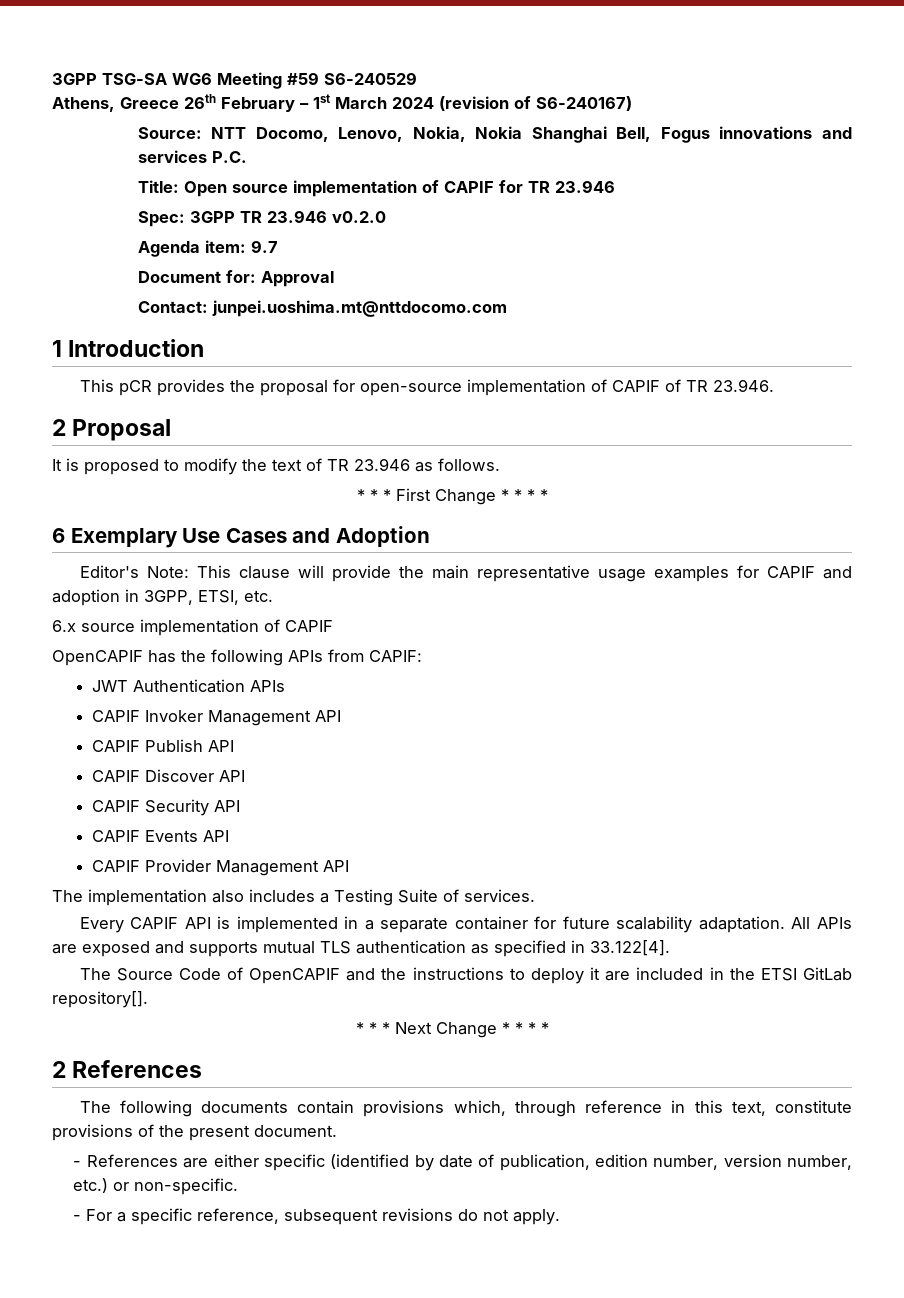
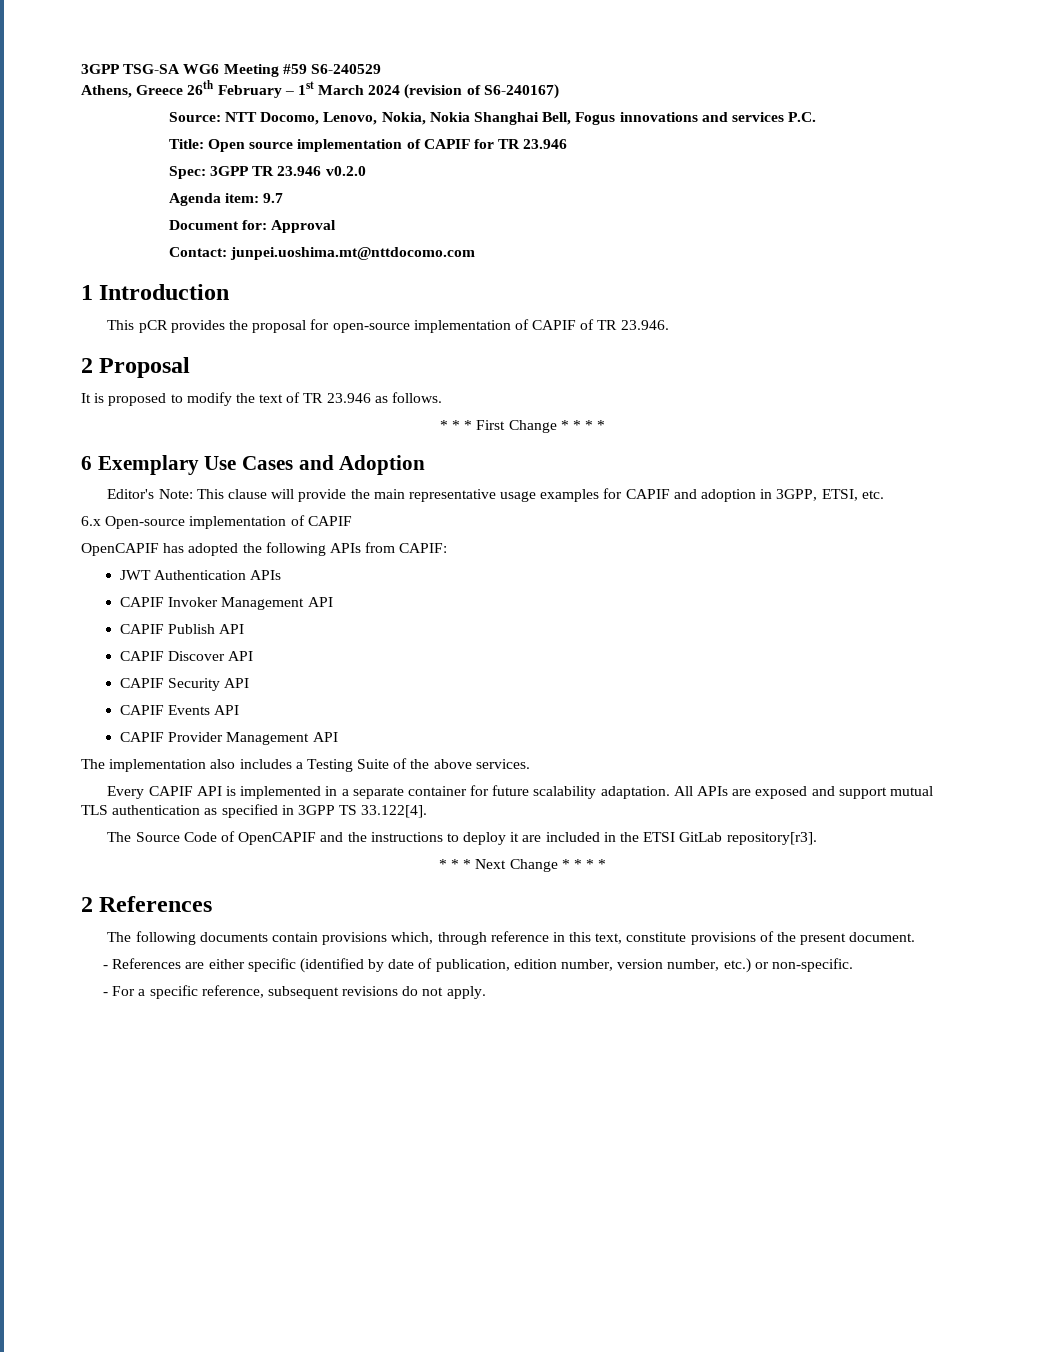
[81,623,135,632] source -> [105,516,186,529] Open-source
(176, 656) none -> [188,543,239,556] adopted
(459, 895) none -> [410,759,472,769] the above
[189,941,258,957] supports -> [838,787,887,799] support
(585, 946) none -> [297,805,358,815] 3GPP TS
[52,991,148,1008] repository[]. -> [726,832,817,845] repository[r3].

